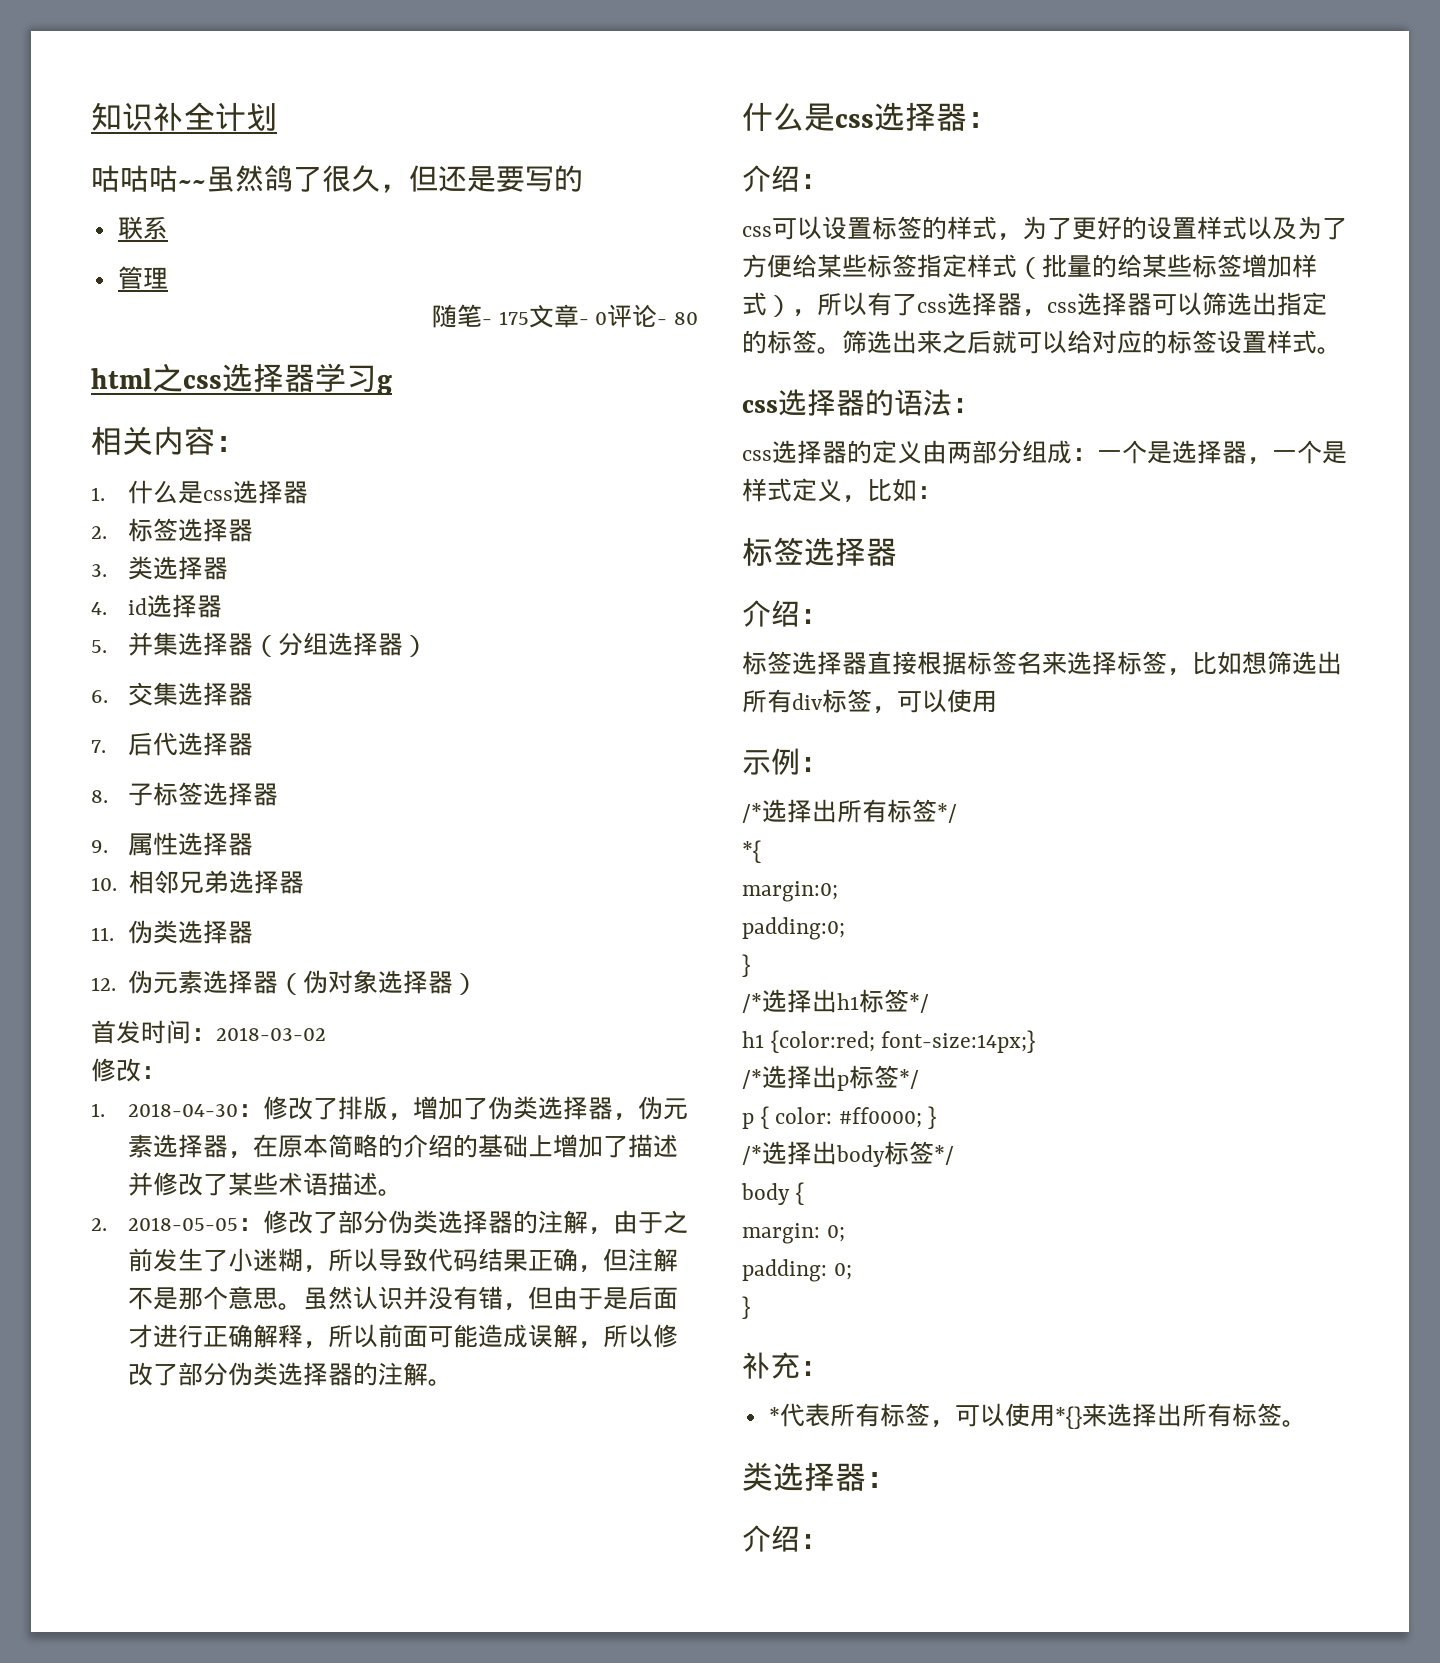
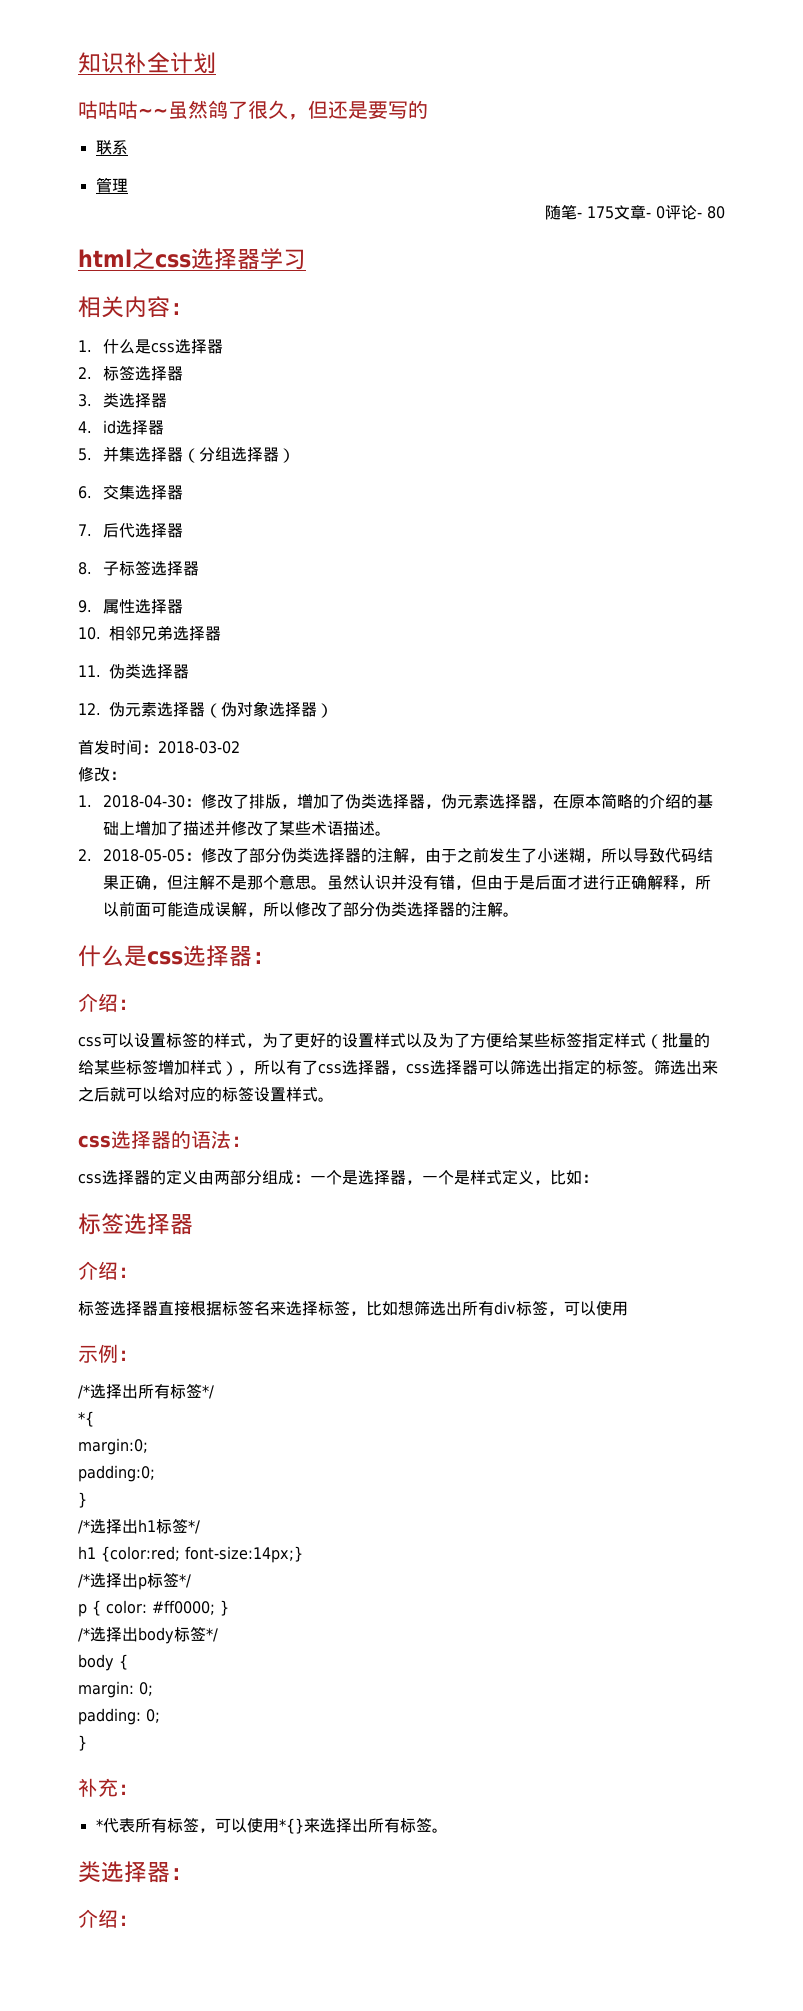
[377,375,392,395] g -> (306, 259) none

